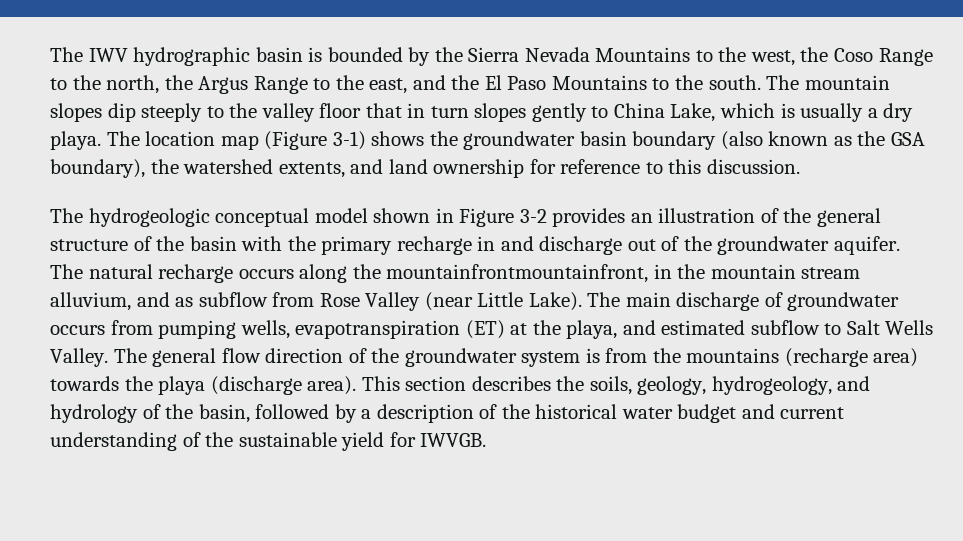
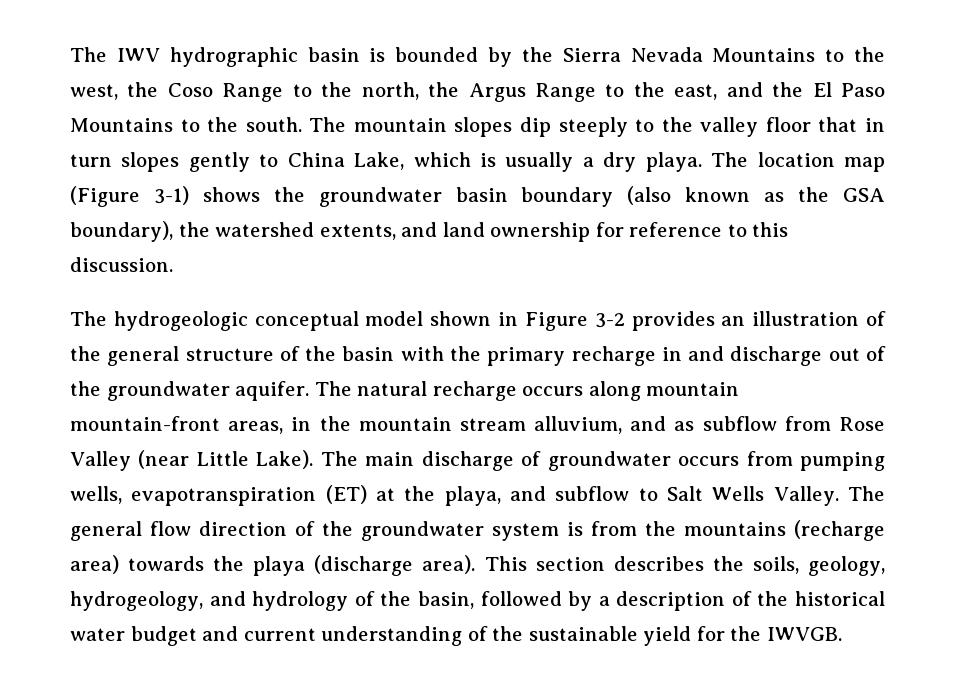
[352,264,649,283] the mountainfrontmountainfront, -> [646,382,740,396] [70,416,284,434] mountain mountain-front areas,
[661,320,746,335] estimated -> (547, 493) none
(416, 439) none -> [730,626,762,641] the

